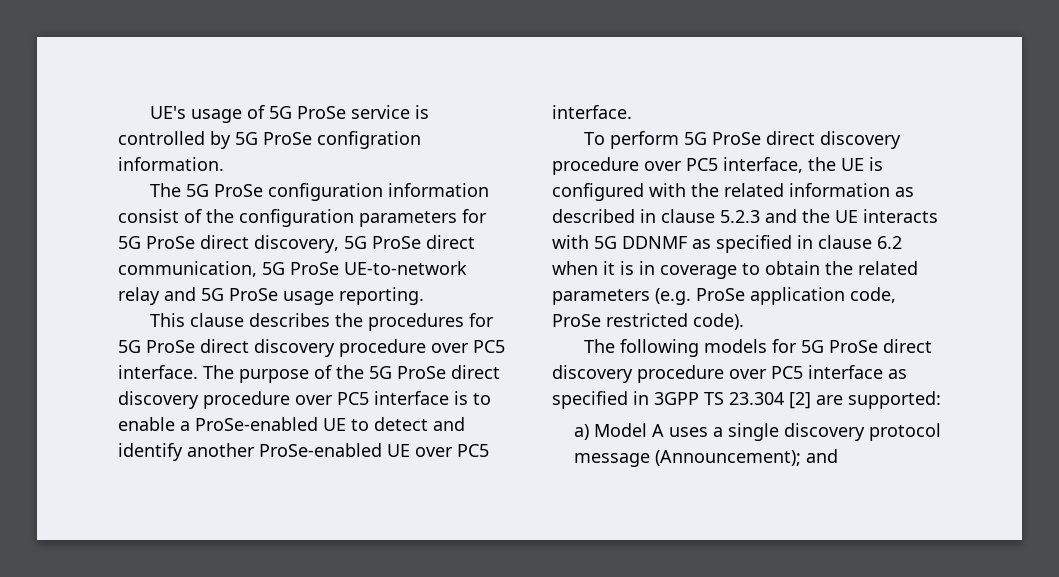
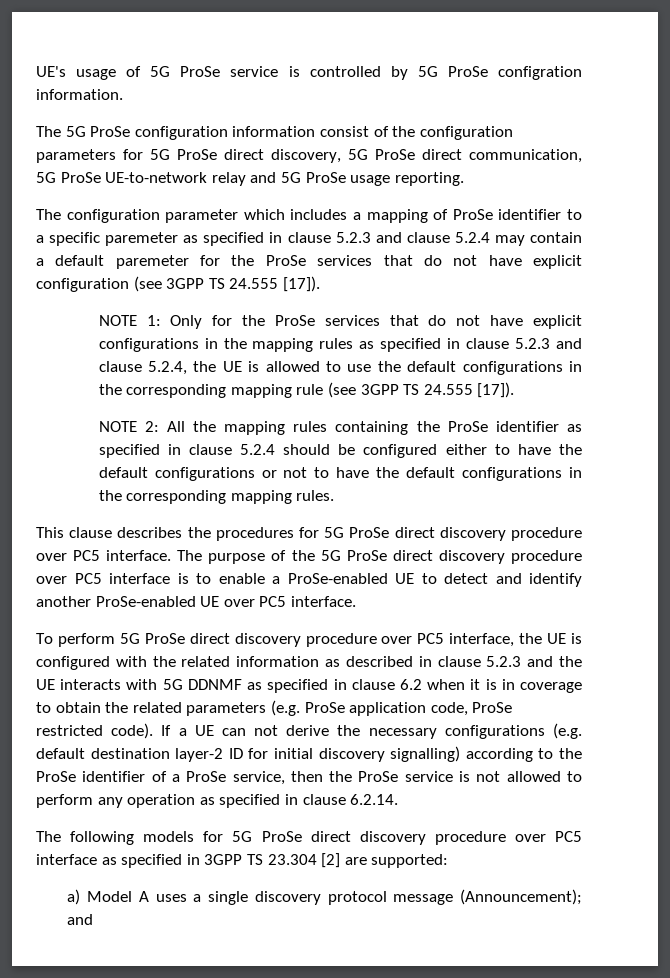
(424, 296) none -> [36,209,583,223] [36,232,582,246] [36,255,583,269] [36,276,320,292] [98,315,582,329] [98,338,582,352] [98,361,583,375] [98,382,515,398] [98,421,582,435] [98,444,582,458] [98,467,583,481] [98,490,335,504] // The configuration parameter which includes a mapping of ProSe identifier to a specific paremeter as specified in clause 5.2.3 and clause 5.2.4 may contain a default paremeter for the ProSe services that do not have explicit configuration (see 3GPP TS 24.555 [17]). // NOTE 1: Only for the ProSe services that do not have explicit configurations in the mapping rules as specified in clause 5.2.3 and clause 5.2.4, the UE is allowed to use the default configurations in the corresponding mapping rule (see 3GPP TS 24.555 [17]). // NOTE 2: All the mapping rules containing the ProSe identifier as specified in clause 5.2.4 should be configured either to have the default configurations or not to have the default configurations in the corresponding mapping rules.
(744, 321) none -> [161,723,582,739] [36,746,583,762] [36,771,582,785] [36,794,399,808] If a UE can not derive the necessary configurations (e.g. default destination layer-2 ID for initial discovery signalling) according to the ProSe identifier of a ProSe service, then the ProSe service is not allowed to perform any operation as specified in clause 6.2.14.

